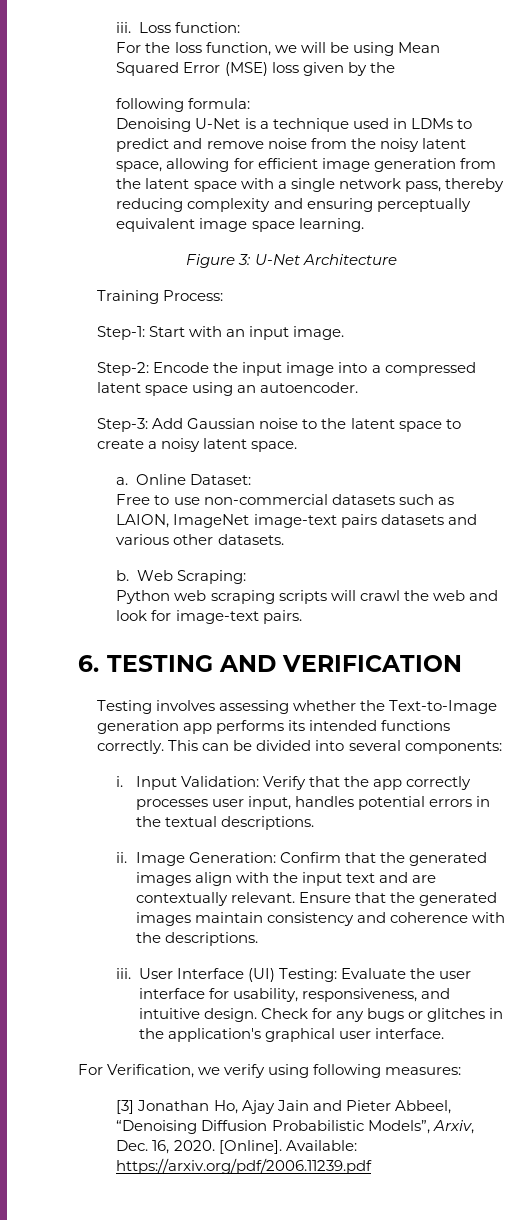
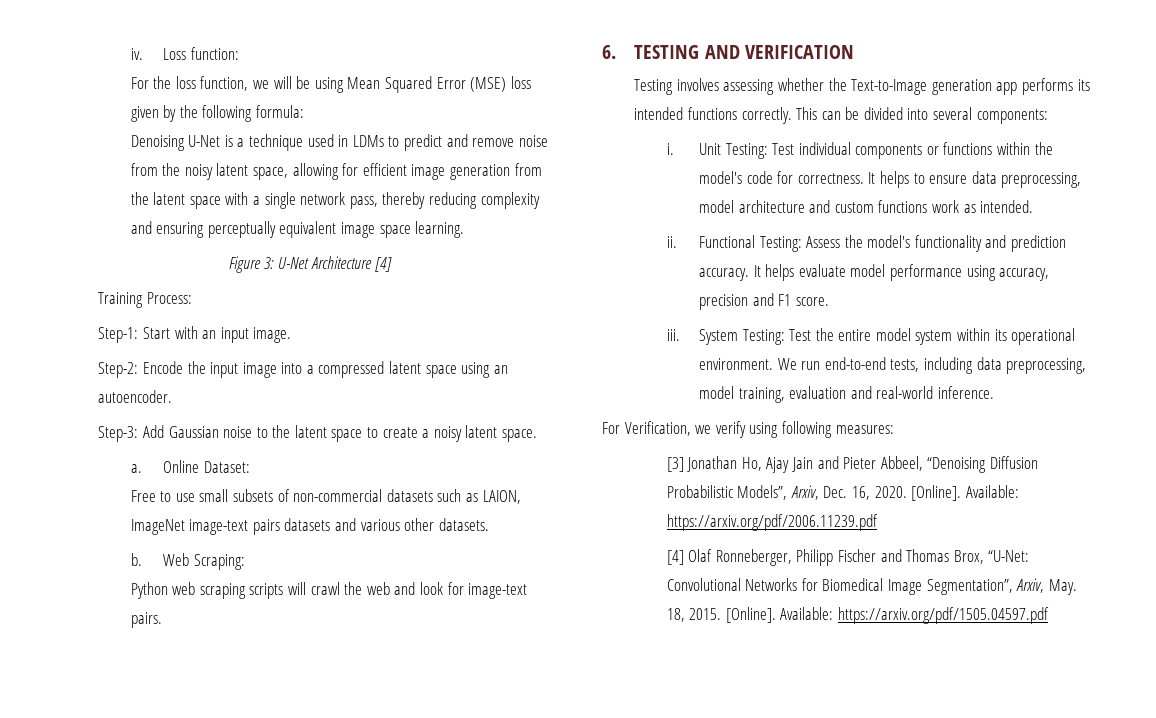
[116,22,132,33] iii. -> [130,48,143,60] iv.
(395, 67) // -> (198, 111) none
(397, 259) none -> [375,257,393,272] [4]
(200, 501) none -> [199,489,290,502] small subsets of
[135,776,471,790] [135,796,490,810] [135,816,314,830] [116,852,487,866] [135,872,436,886] [135,892,497,906] [135,912,505,926] [135,932,258,946] [116,968,472,982] [138,988,451,1002] [138,1008,504,1022] [138,1028,445,1042] Input Validation: Verify that the app correctly processes user input, handles potential errors in the textual descriptions. // ii. Image Generation: Confirm that the generated images align with the input text and are contextually relevant. Ensure that the generated images maintain consistency and coherence with the descriptions. // iii. User Interface (UI) Testing: Evaluate the user interface for usability, responsiveness, and intuitive design. Check for any bugs or glitches in the application's graphical user interface. -> [698,142,1053,159] [698,171,1082,188] [698,200,1034,213] [666,235,1067,252] [698,264,1050,281] [698,293,829,310] [666,328,1076,345] [698,357,1087,374] [698,386,994,403] Unit Testing: Test individual components or functions within the model's code for correctness. It helps to ensure data preprocessing, model architecture and custom functions work as intended. // ii. Functional Testing: Assess the model's functionality and prediction accuracy. It helps evaluate model performance using accuracy, precision and F1 score. // iii. System Testing: Test the entire model system within its operational environment. We run end-to-end tests, including data preprocessing, model training, evaluation and real-world inference.
(373, 1166) none -> [666,549,1030,566] [666,578,1077,595] [666,607,1049,624] // [4] Olaf Ronneberger, Philipp Fischer and Thomas Brox, “U-Net: Convolutional Networks for Biomedical Image Segmentation”, Arxiv, May. 18, 2015. [Online]. Available: https://arxiv.org/pdf/1505.04597.pdf

